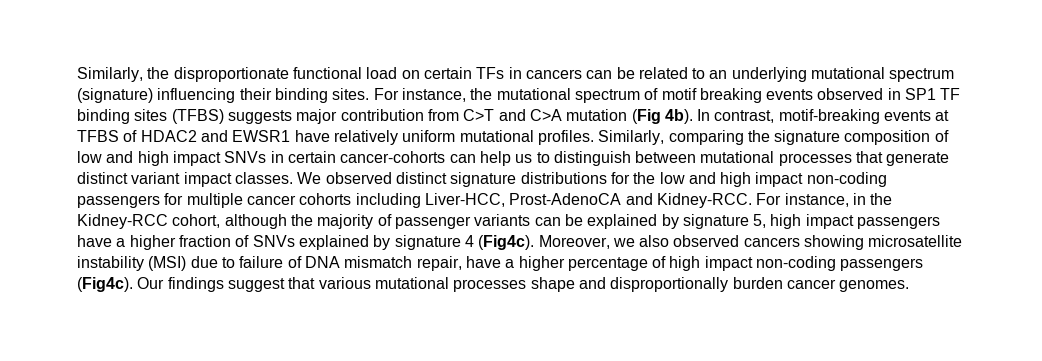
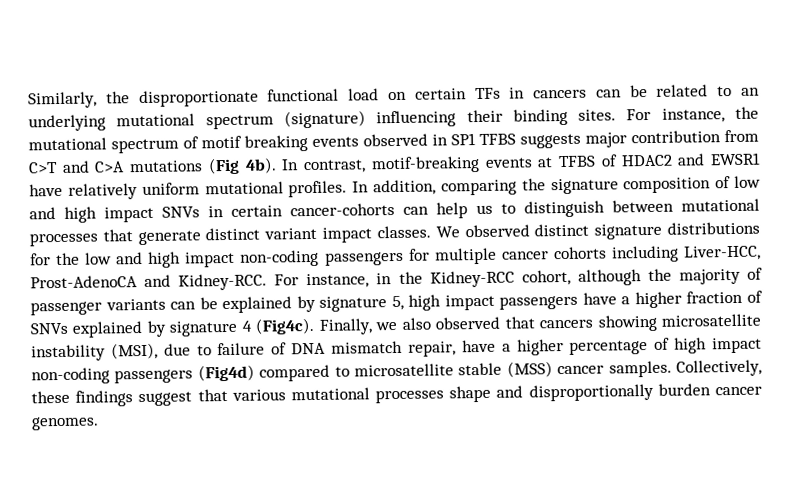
[940,88,961,100] [77,109,224,124] TF binding sites (TFBS) -> [479,133,516,145] TFBS
[566,109,628,121] mutation -> [129,160,204,173] mutations
[598,130,665,145] Similarly, -> [352,179,436,196] In addition,
[538,235,610,249] Moreover, -> [318,318,373,335] Finally,
(740, 241) none -> [504,316,535,329] that
[148,256,187,271] (MSI) -> [110,342,158,360] (MSI),
[77,277,165,292] (Fig4c). Our -> [197,359,762,382] [31,390,70,404] (Fig4d) compared to microsatellite stable (MSS) cancer samples. Collectively, these

